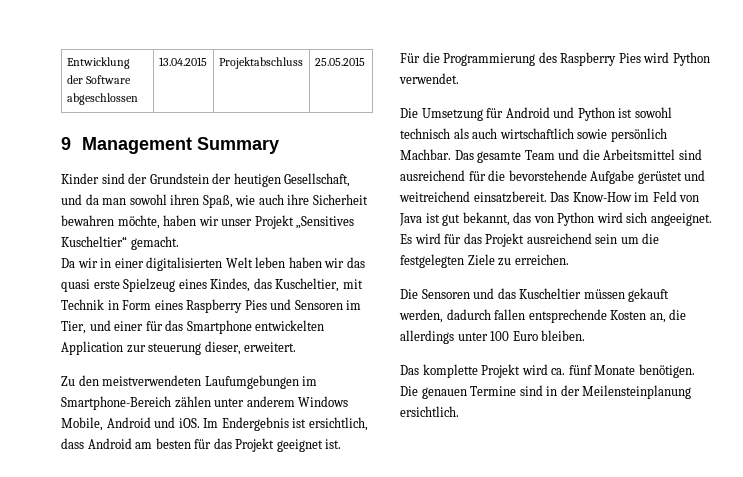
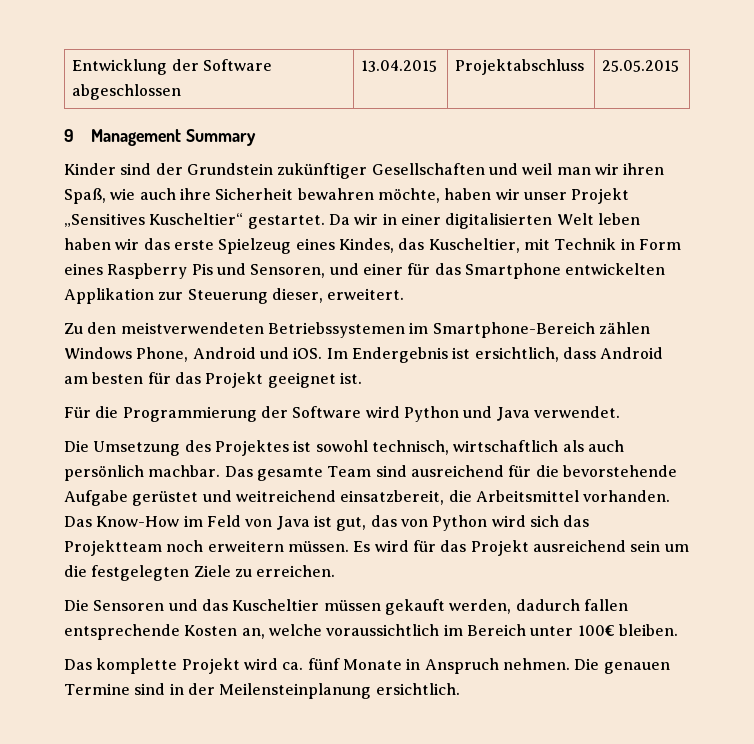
[212,173,351,187] [61,194,167,205] der heutigen Gesellschaft, und da man sowohl -> [277,163,619,179] zukünftiger Gesellschaften und weil man wir
[130,236,179,250] gemacht. // -> [247,215,325,229] gestartet.
[61,279,90,292] quasi -> (170, 244) none
[244,299,362,310] [61,321,86,334] Pies und Sensoren im Tier, -> [191,263,326,278] Pis und Sensoren,
[61,341,202,355] Application zur steuerung -> [64,288,268,304] Applikation zur Steuerung
[204,375,299,389] Laufumgebungen -> [267,322,405,338] Betriebssystemen
[214,396,349,407] [61,417,103,431] unter anderem Windows Mobile, -> [64,347,189,362] Windows Phone,
[538,52,710,66] [399,73,459,84] [400,107,672,121] [400,128,667,142] [400,149,676,163] des Raspberry Pies wird Python verwendet. // Die Umsetzung für Android und Python ist sowohl technisch als auch wirtschaftlich sowie persönlich Machbar. Das gesamte Team und die Arbeitsmittel -> [260,406,620,422] [64,440,624,456] [64,465,372,481] der Software wird Python und Java verwendet. // Die Umsetzung des Projektes ist sowohl technisch, wirtschaftlich als auch persönlich machbar. Das gesamte Team
[473,191,547,203] einsatzbereit. -> [340,490,671,505] einsatzbereit, die Arbeitsmittel vorhanden.
[442,212,510,226] gut bekannt, -> [336,517,367,531] gut,
[650,213,712,226] angeeignet. -> [563,515,590,527] [64,540,349,556] das Projektteam noch erweitern müssen.
[669,309,687,320] [400,330,538,344] die allerdings unter 100 Euro -> [268,624,615,636] welche voraussichtlich im Bereich unter 100€
[638,364,695,378] benötigen. -> [406,658,570,674] in Anspruch nehmen.

